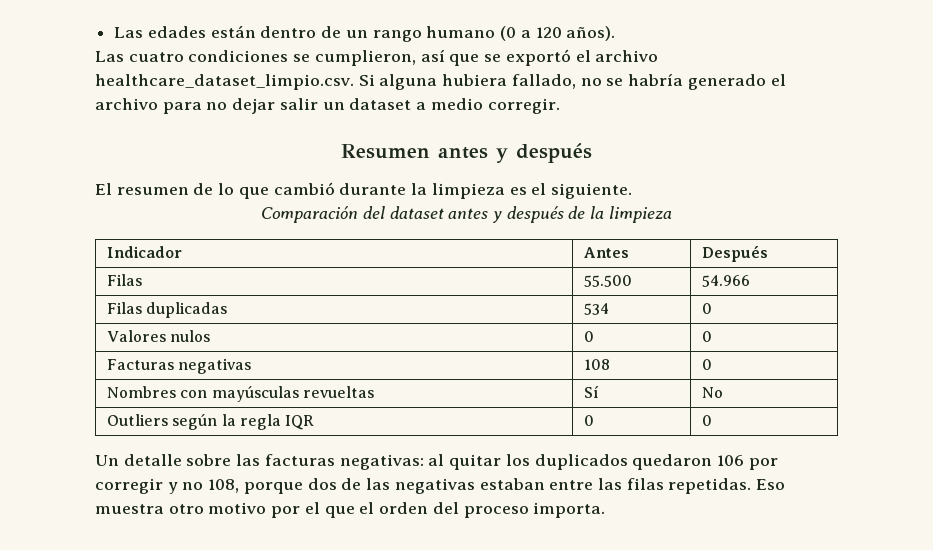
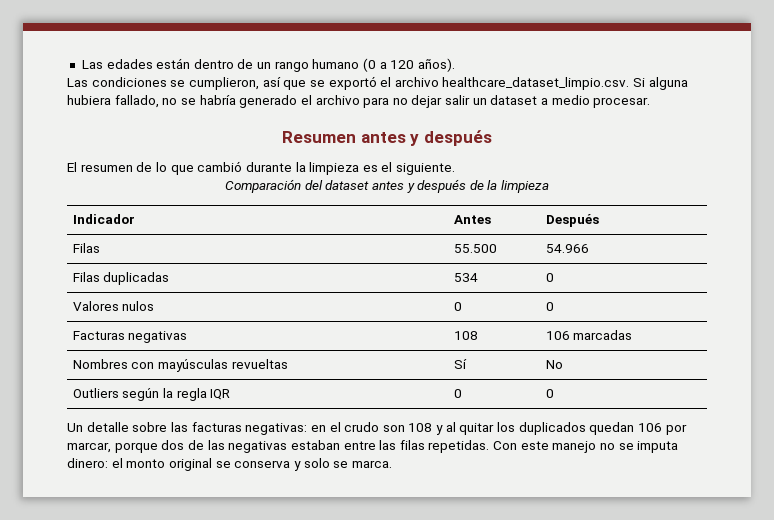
[128,52,184,62] cuatro -> (88, 82) none
[487,98,560,114] corregir. -> [593,97,651,108] procesar.
[701,359,712,370] 0 -> [545,330,633,340] 106 marcadas
(424, 462) none -> [310,422,444,435] en el crudo son 108 y
[632,454,713,470] quedaron -> [589,422,635,435] quedan
[95,478,240,494] corregir y no 108, -> [67,442,111,453] marcar,
[756,479,786,490] [95,502,606,518] Eso muestra otro motivo por el que el orden del proceso importa. -> [493,441,679,453] [67,458,392,471] Con este manejo no se imputa dinero: el monto original se conserva y solo se marca.

